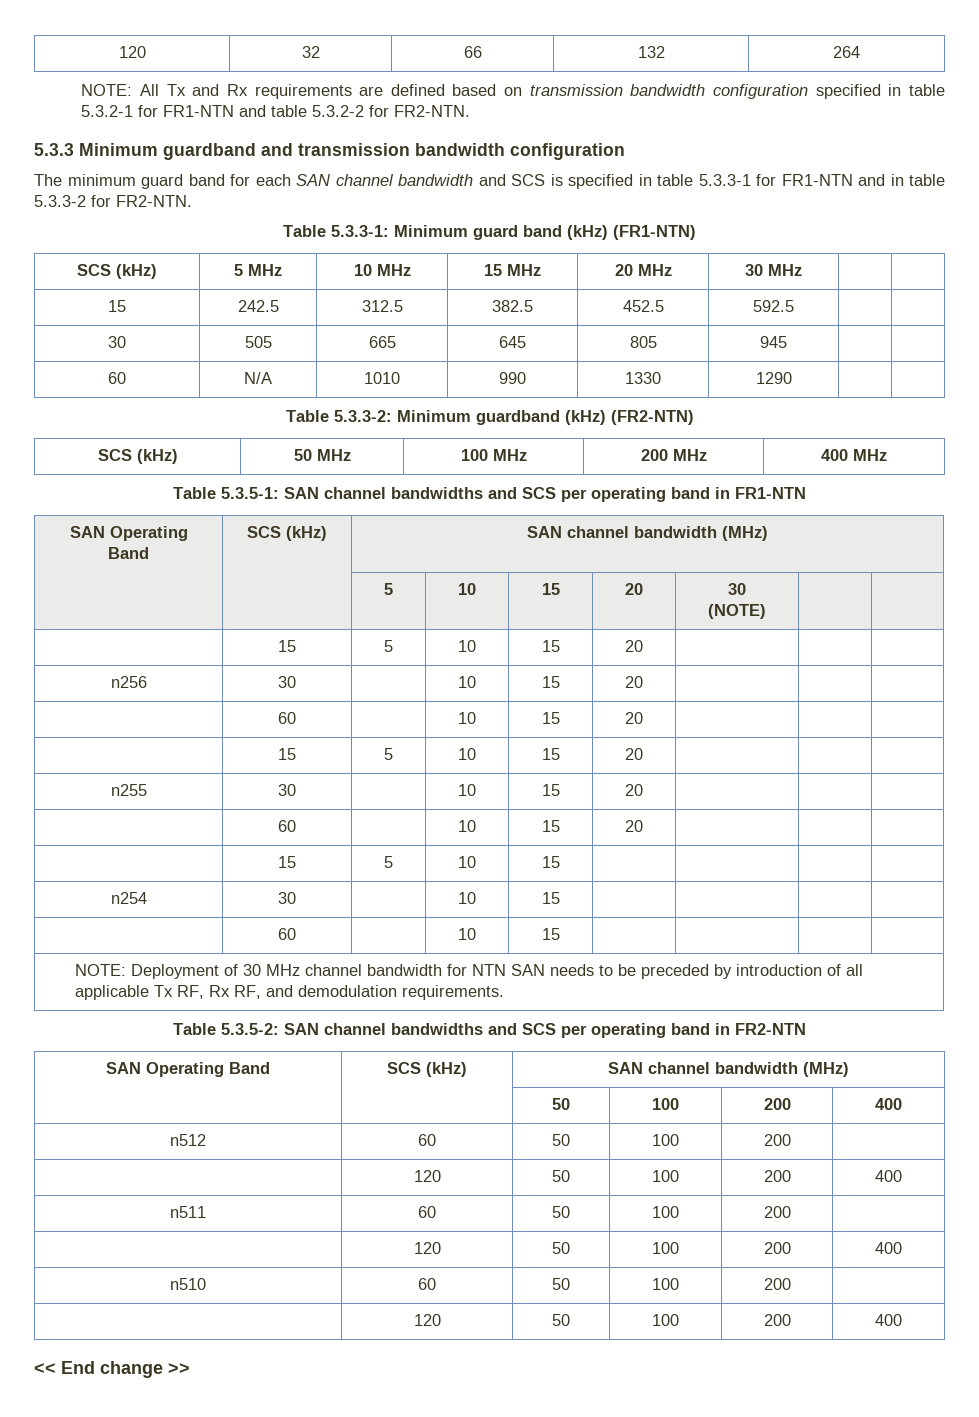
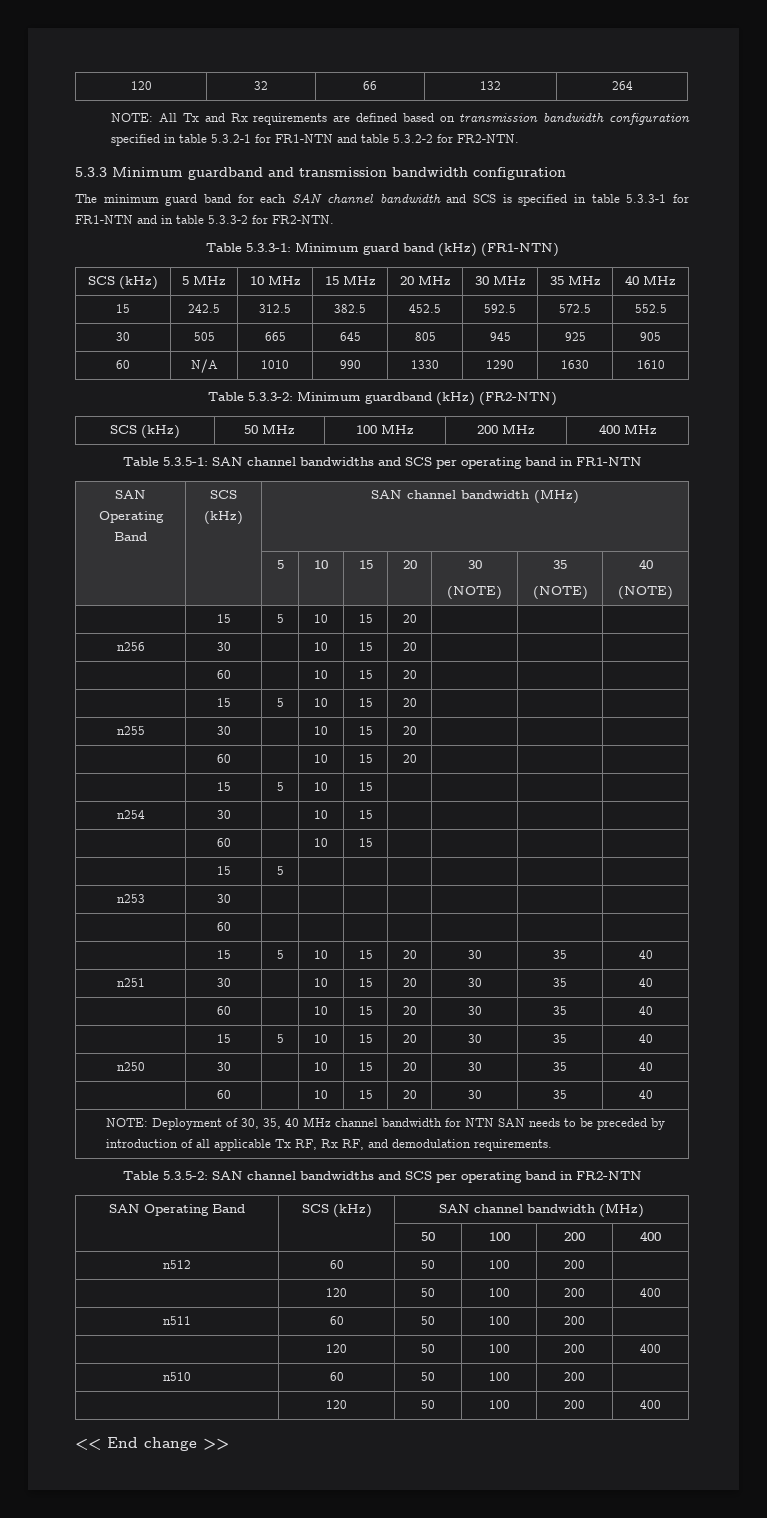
(802, 270) | -> [549,275,601,285] [625,275,676,285] 35 MHz | 40 MHz
(794, 306) | -> [559,304,591,313] [634,304,667,313] 572.5 | 552.5
(787, 342) | -> [564,332,586,341] [640,332,661,341] 925 | 905
(792, 378) | -> [561,360,589,369] [636,360,665,369] 1630 | 1610
(766, 611) | -> [553,560,567,569] [532,586,588,600] [638,559,653,569] [618,586,673,600] 35 // (NOTE) | 40 // (NOTE)
(560, 934) none -> [216,866,231,875] [276,866,284,875] [116,894,145,903] [216,894,231,903] [216,922,231,931] [216,950,231,959] [276,950,284,959] [314,950,328,959] [358,950,373,959] [402,950,417,959] [467,950,482,959] [553,950,567,959] [638,950,653,959] [116,978,145,987] [216,978,231,987] [314,978,328,987] [358,978,373,987] [402,978,417,987] [467,978,482,987] [553,978,567,987] [638,978,653,987] [216,1006,231,1015] [314,1006,328,1015] [358,1006,373,1015] [402,1006,417,1015] [467,1006,482,1015] [553,1006,567,1015] [638,1006,653,1015] [216,1034,231,1043] [276,1034,284,1043] [314,1034,328,1043] [358,1034,373,1043] [402,1034,417,1043] [467,1034,482,1043] [553,1034,567,1043] [638,1034,653,1043] [116,1062,145,1071] [216,1062,231,1071] [314,1062,328,1071] [358,1062,373,1071] [402,1062,417,1071] [467,1062,482,1071] [553,1062,567,1071] [638,1062,653,1071] [216,1090,231,1099] [314,1090,328,1099] [358,1090,373,1099] [402,1090,417,1099] [467,1090,482,1099] [553,1090,567,1099] [638,1090,653,1099] // | 15 | 5 | | | | | | // n253 | 30 | | | | | | | // | 60 | | | | | | | // | 15 | 5 | 10 | 15 | 20 | 30 | 35 | 40 // n251 | 30 | | 10 | 15 | 20 | 30 | 35 | 40 // | 60 | | 10 | 15 | 20 | 30 | 35 | 40 // | 15 | 5 | 10 | 15 | 20 | 30 | 35 | 40 // n250 | 30 | | 10 | 15 | 20 | 30 | 35 | 40 // | 60 | | 10 | 15 | 20 | 30 | 35 | 40
[243,964,262,976] 30 -> [240,1118,299,1129] 30, 35, 40

